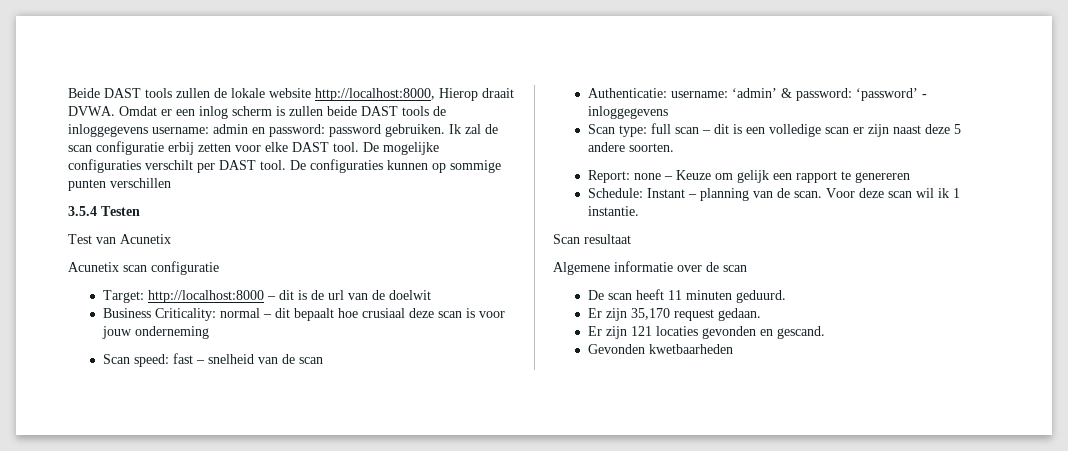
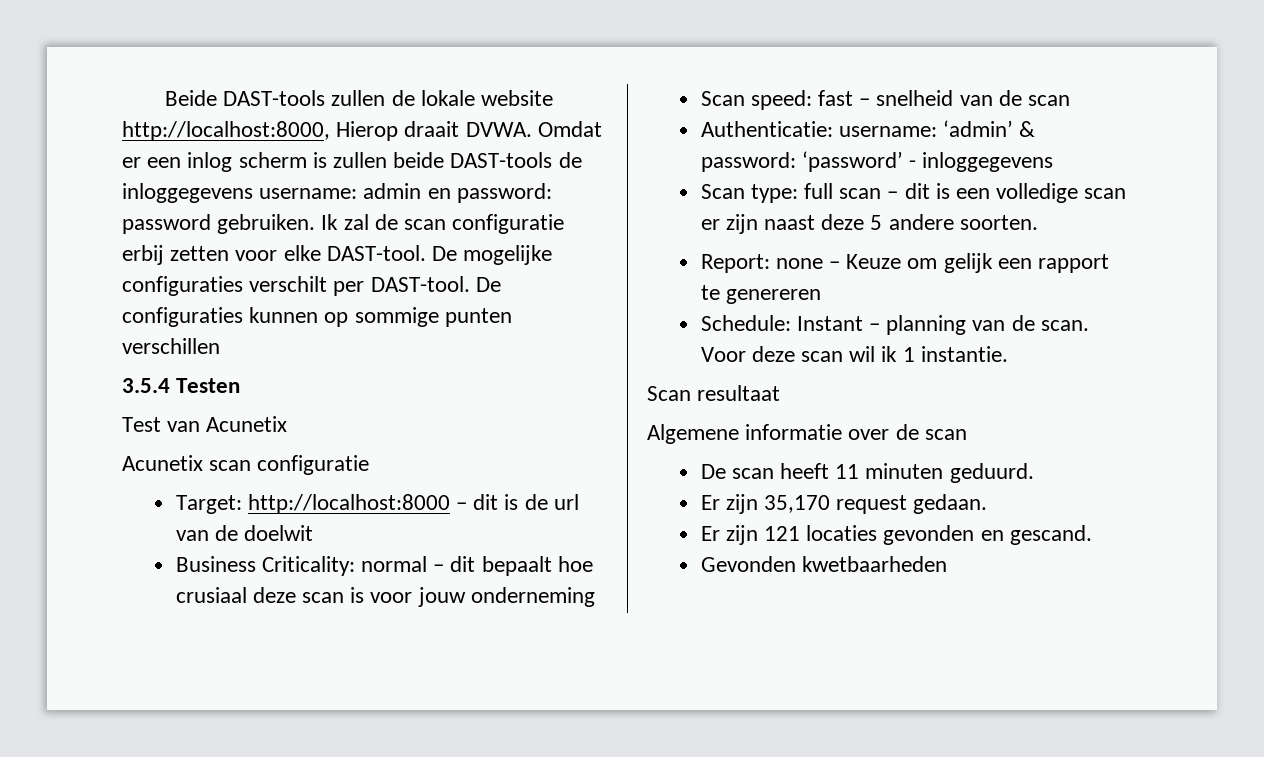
[104,88,172,98] DAST tools -> [223,90,326,106] DAST-tools
[361,106,429,116] DAST tools -> [450,152,553,168] DAST-tools
[292,142,359,152] DAST tool. -> [326,245,426,261] DAST-tool.
[219,160,286,170] DAST tool. -> [370,276,470,292] DAST-tool.

